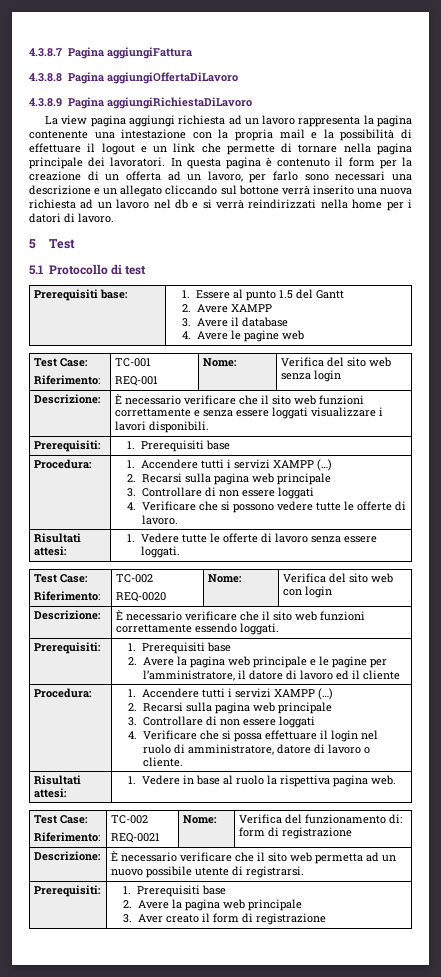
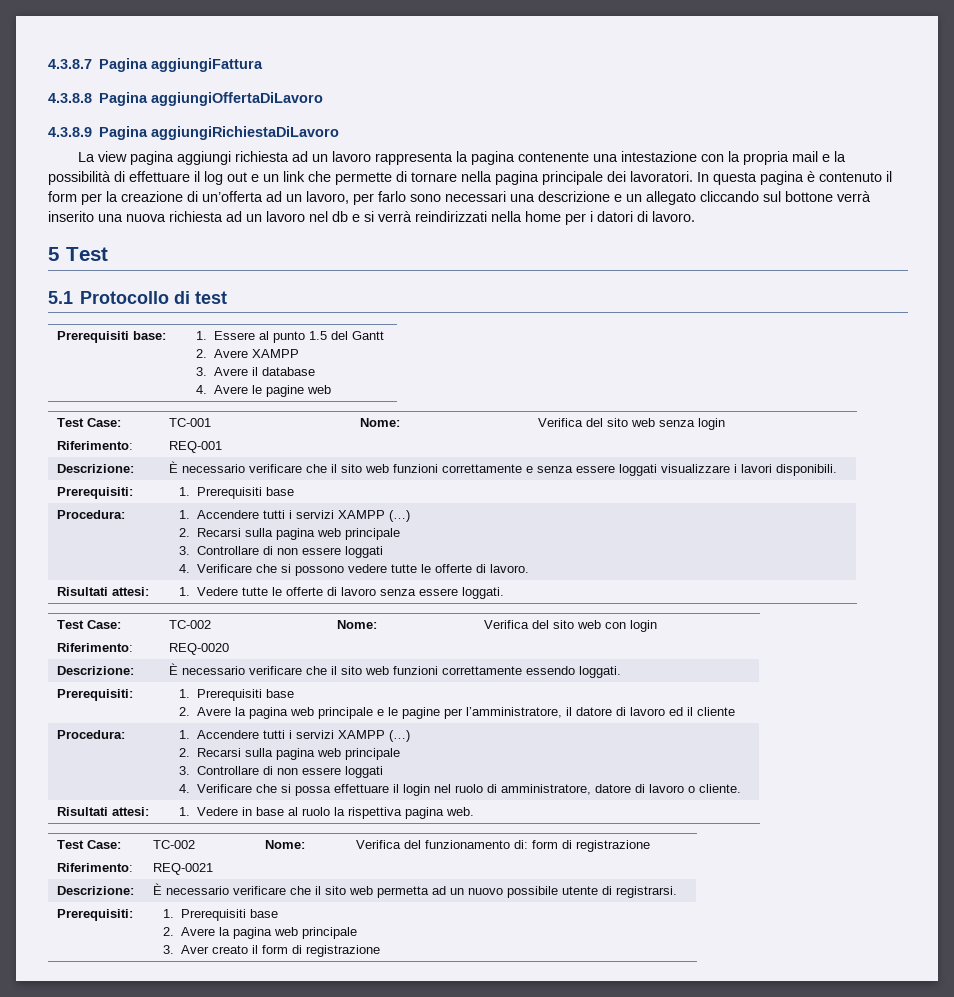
[101,143,135,155] logout -> [204,171,247,185] log out
[105,171,161,181] un offerta -> [202,191,263,202] un’offerta

